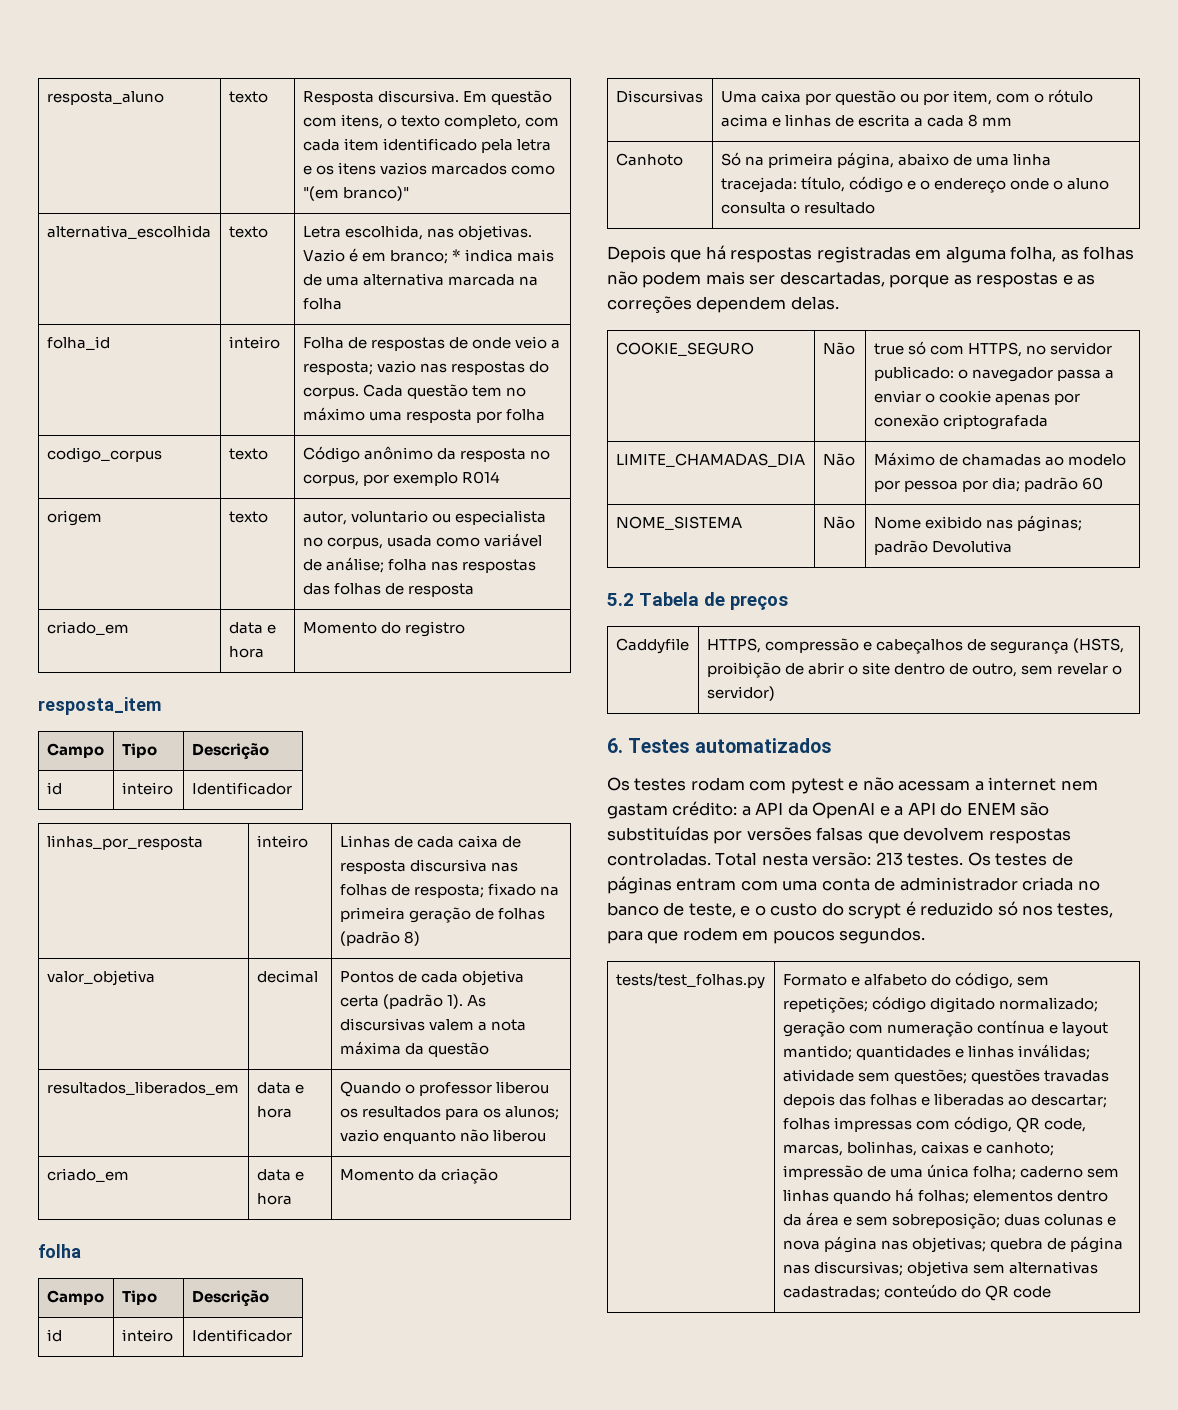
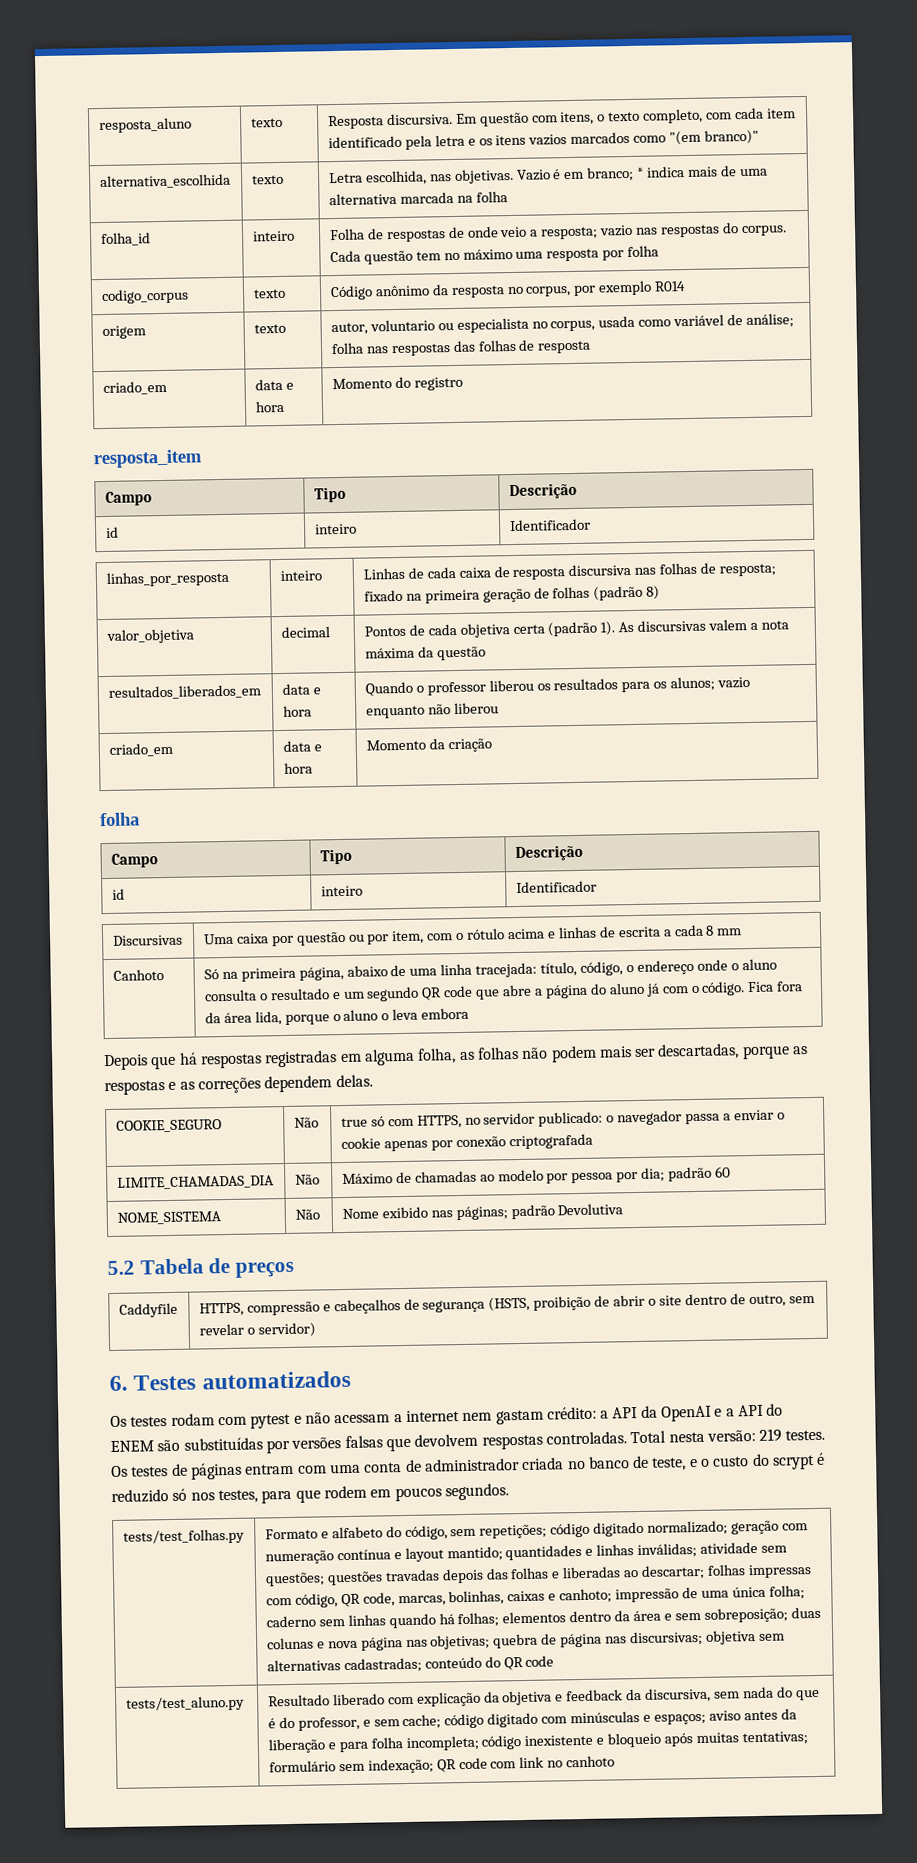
[848,176,917,193] código e -> [580,961,624,976] código,
(875, 208) none -> [332,981,804,1002] [204,1007,470,1026] e um segundo QR code que abre a página do aluno já com o código. Fica fora da área lida, porque o aluno o leva embora
[875,852,903,866] 213 -> [759,1428,783,1442] 219
(1052, 1292) none -> [125,1695,245,1712] [267,1686,820,1707] [267,1708,797,1731] [267,1731,808,1754] [268,1755,616,1774] // tests/test_aluno.py | Resultado liberado com explicação da objetiva e feedback da discursiva, sem nada do que é do professor, e sem cache; código digitado com minúsculas e espaços; aviso antes da liberação e para folha incompleta; código inexistente e bloqueio após muitas tentativas; formulário sem indexação; QR code com link no canhoto

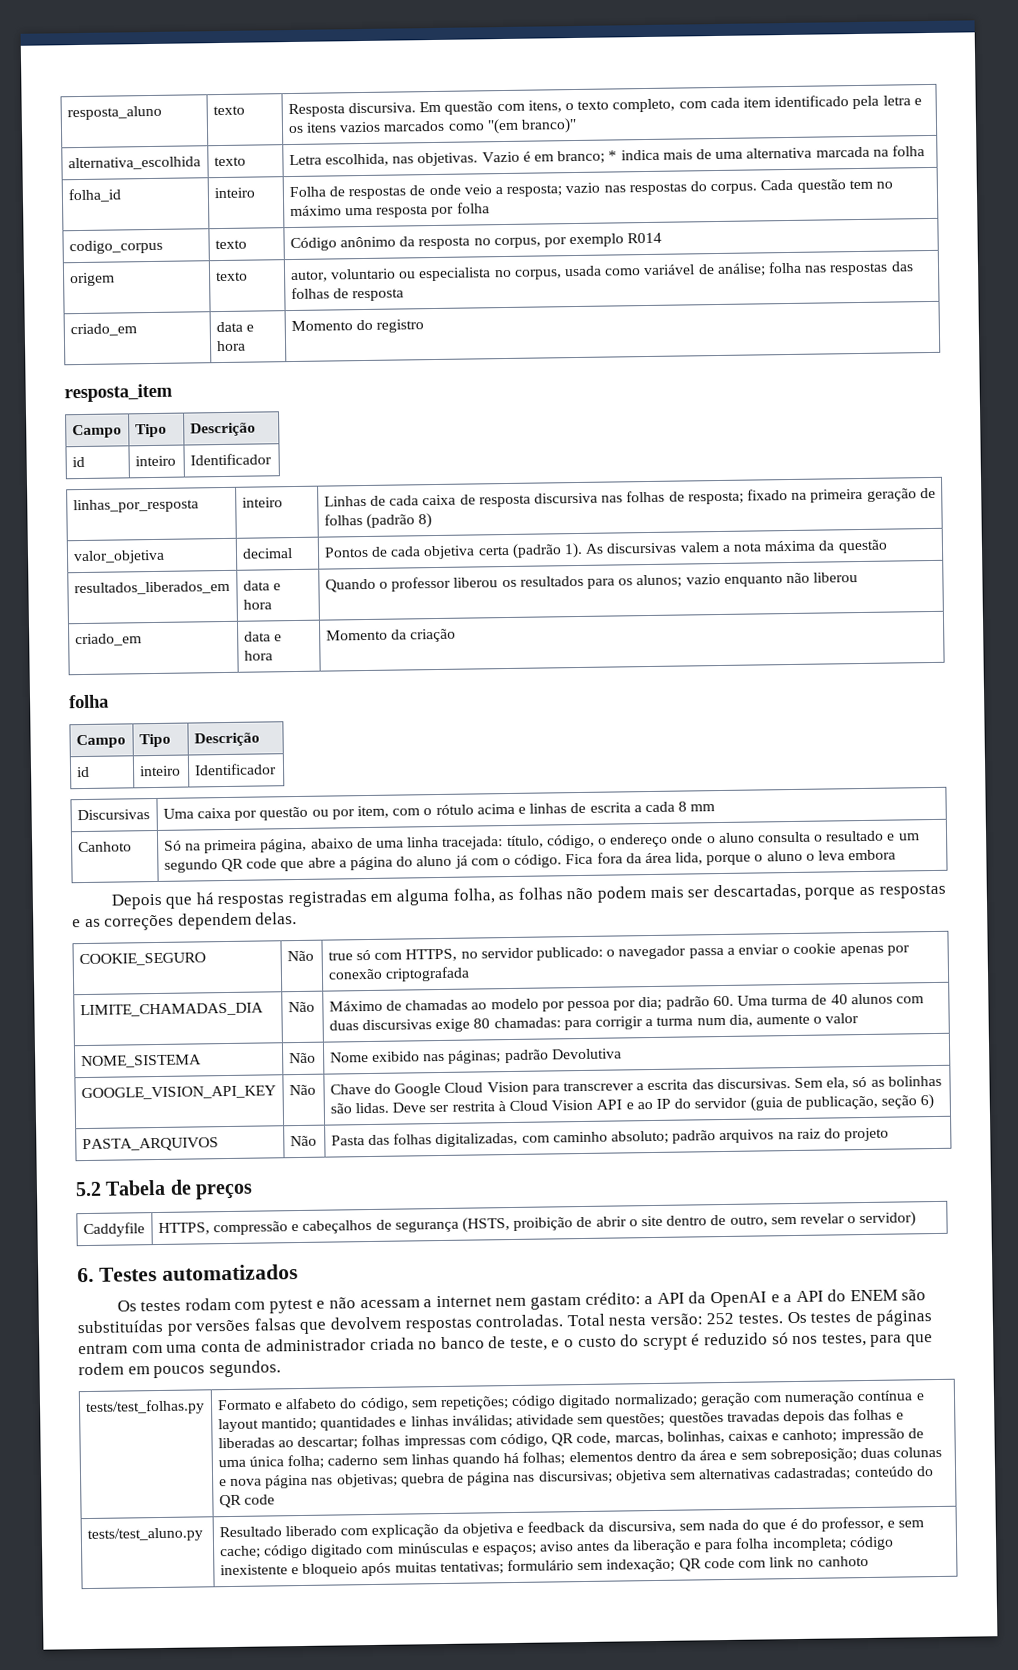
[715,1166,732,1178] 60 -> [712,993,924,1007] [328,1013,860,1033] 60. Uma turma de 40 alunos com duas discursivas exige 80 chamadas: para corrigir a turma num dia, aumente o valor
(624, 1209) none -> [80,1085,276,1101] [288,1084,316,1096] [329,1075,942,1097] [329,1094,935,1114] [81,1137,219,1153] [289,1135,317,1147] [330,1127,890,1148] // GOOGLE_VISION_API_KEY | Não | Chave do Google Cloud Vision para transcrever a escrita das discursivas. Sem ela, só as bolinhas são lidas. Deve ser restrita à Cloud Vision API e ao IP do servidor (guia de publicação, seção 6) // PASTA_ARQUIVOS | Não | Pasta das folhas digitalizadas, com caminho absoluto; padrão arquivos na raiz do projeto
[759,1428,783,1442] 219 -> [706,1312,735,1325] 252

